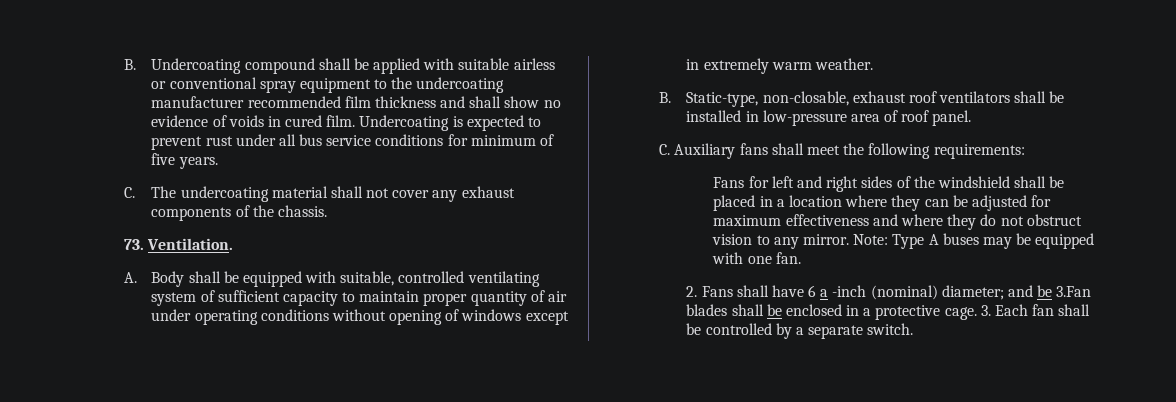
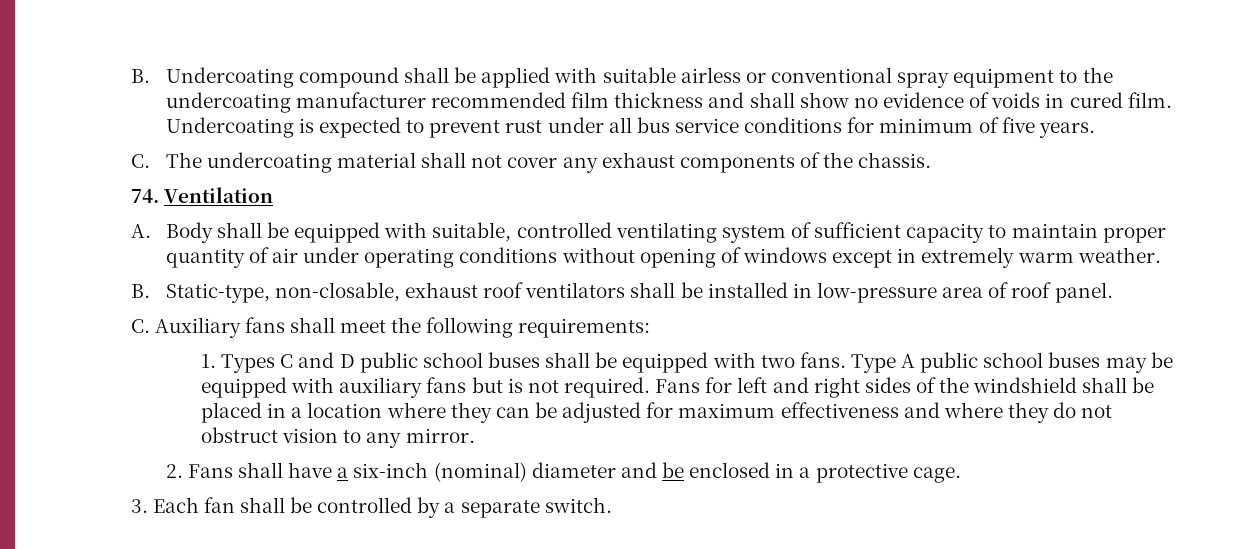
[124,238,234,250] 73. Ventilation. -> [130,187,273,203] 74. Ventilation
(1025, 151) none -> [201,352,1173,373] [201,377,650,398] 1. Types C and D public school buses shall be equipped with two fans. Type A public school buses may be equipped with auxiliary fans but is not required.
[853,233,1095,249] [712,252,801,264] [686,285,1092,300] [686,304,764,316] Note: Type A buses may be equipped with one fan. // 2. Fans shall have 6 a -inch (nominal) diameter; and be 3.Fan blades shall -> [165,462,657,482] // 2. Fans shall have a six-inch (nominal) diameter and
(977, 313) none -> (961, 475) //

